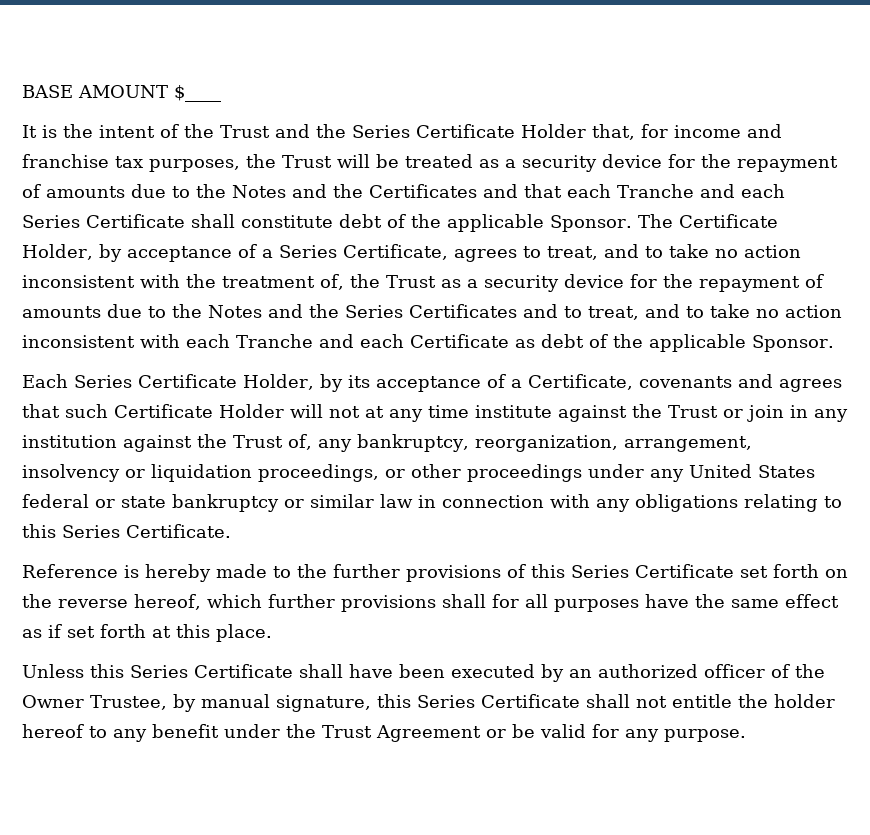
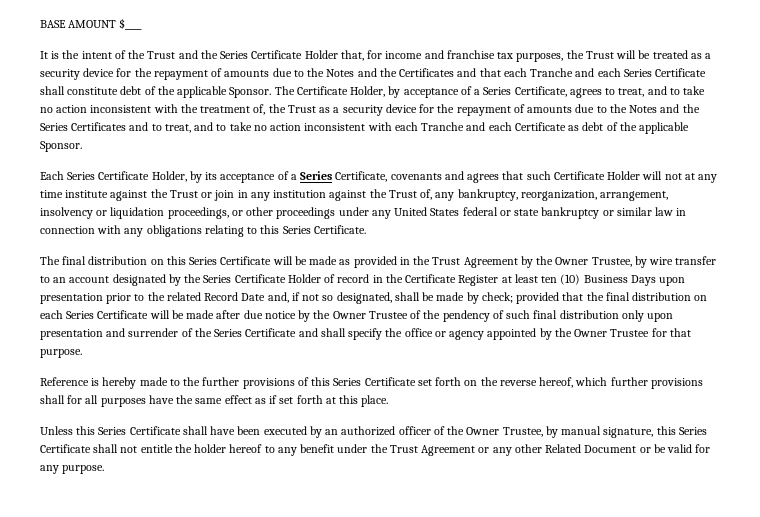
(522, 383) none -> [300,171,333,180] Series
(231, 531) none -> [40,256,717,268] [40,274,686,286] [40,292,708,304] [40,310,674,322] [40,328,691,340] [40,349,82,358] // The final distribution on this Series Certificate will be made as provided in the Trust Agreement by the Owner Trustee, by wire transfer to an account designated by the Series Certificate Holder of record in the Certificate Register at least ten (10) Business Days upon presentation prior to the related Record Date and, if not so designated, shall be made by check; provided that the final distribution on each Series Certificate will be made after due notice by the Owner Trustee of the pendency of such final distribution only upon presentation and surrender of the Series Certificate and shall specify the office or agency appointed by the Owner Trustee for that purpose.
(506, 733) none -> [492,444,651,456] any other Related Document or

